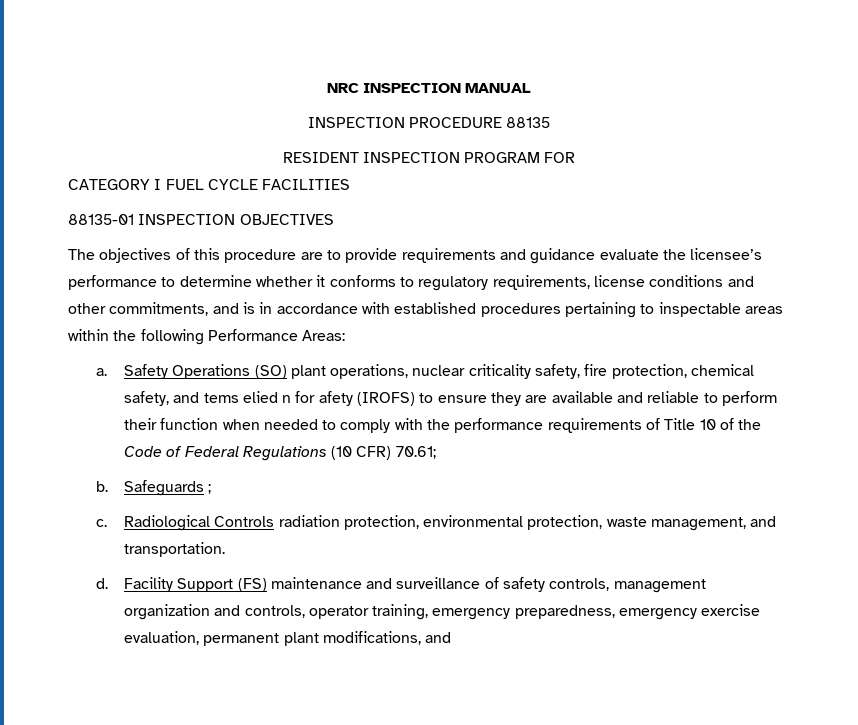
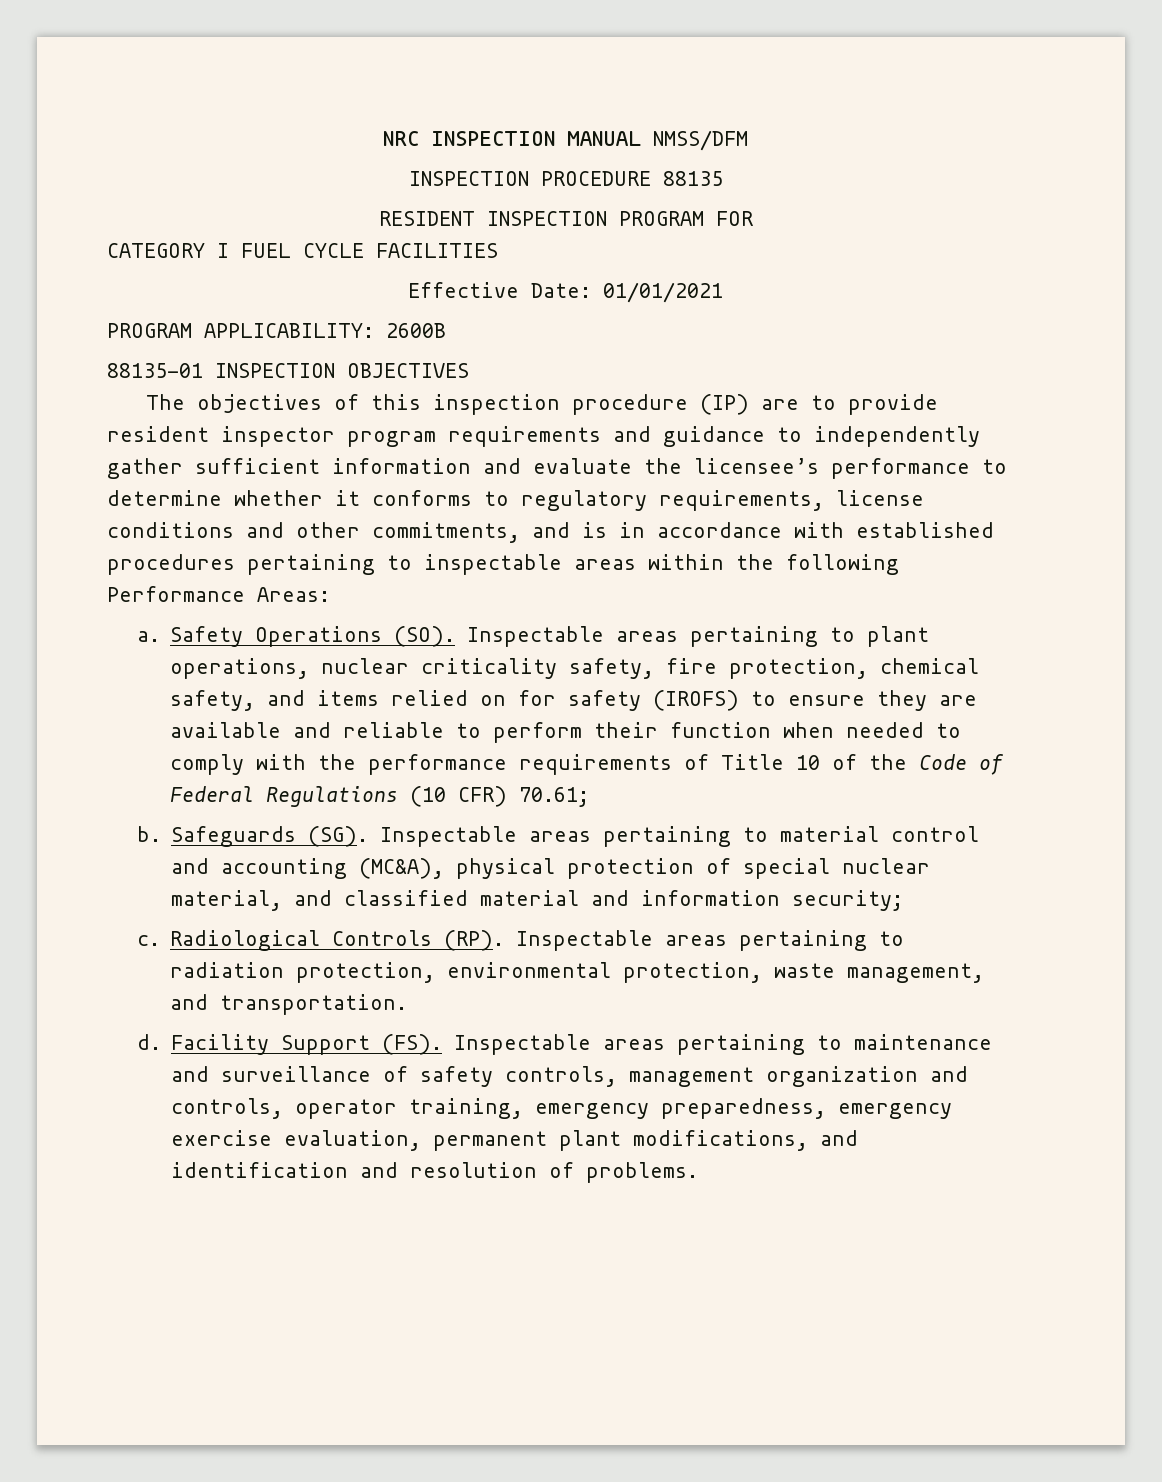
(532, 88) none -> [653,130,748,151] NMSS/DFM
(351, 184) none -> [408,282,723,303] [107,323,446,338] // Effective Date: 01/01/2021 // PROGRAM APPLICABILITY: 2600B
[224,248,596,264] procedure are to provide requirements and guidance -> [433,394,939,415] [107,426,980,447] [107,458,521,479] inspection procedure (IP) are to provide resident inspector program requirements and guidance to independently gather sufficient information and
[254,365,287,379] (SO) -> [394,626,856,647] (SO). Inspectable areas pertaining to
[203,391,353,406] tems elied n for afety -> [317,690,642,711] items relied on for safety
[208,484,212,494] [95,515,275,531] ; // c. Radiological Controls -> [308,826,980,847] [171,858,931,879] [171,890,904,911] [136,930,905,951] (SG). Inspectable areas pertaining to material control and accounting (MC&A), physical protection of special nuclear material, and classified material and information security; // c. Radiological Controls (RP). Inspectable areas pertaining to
[237,578,267,592] (FS) -> [382,1034,843,1055] (FS). Inspectable areas pertaining to
(452, 637) none -> [171,1162,699,1183] identification and resolution of problems.

